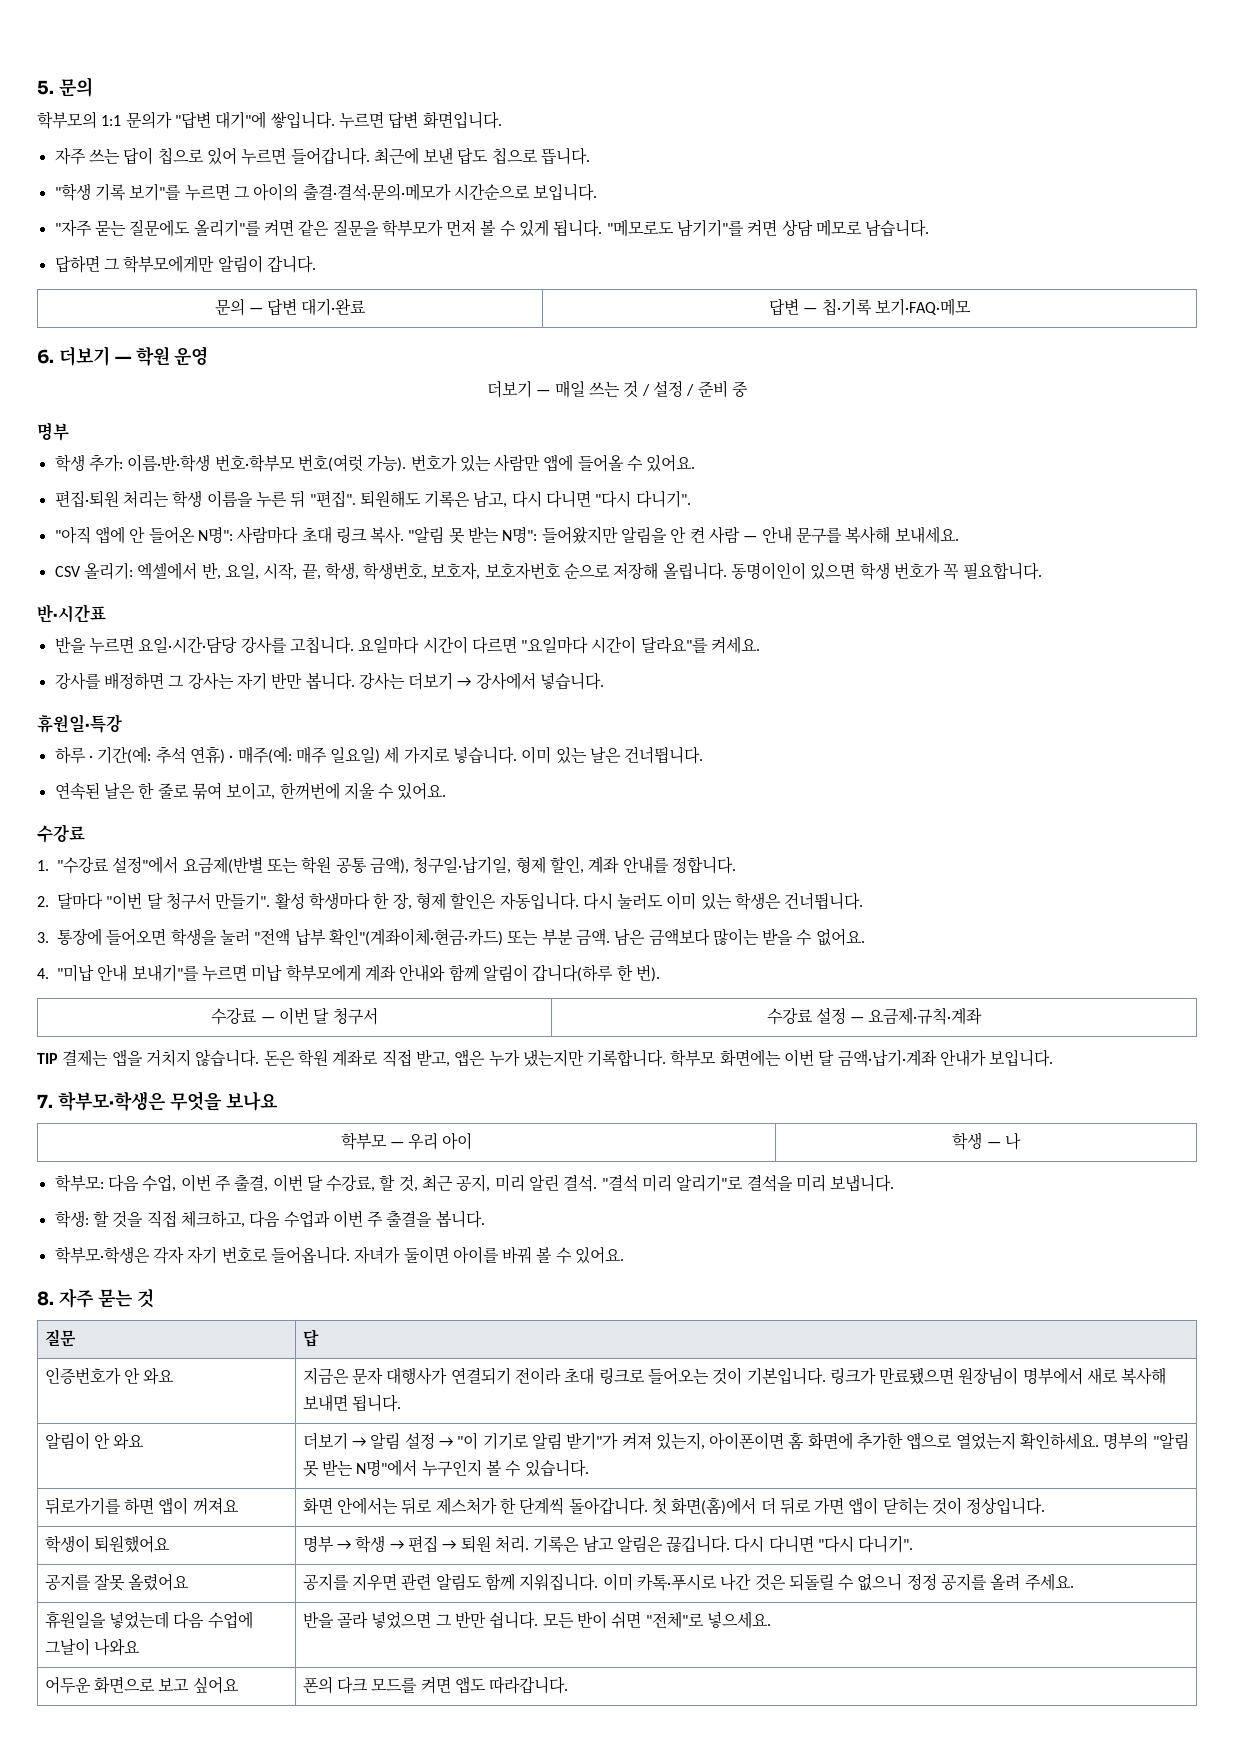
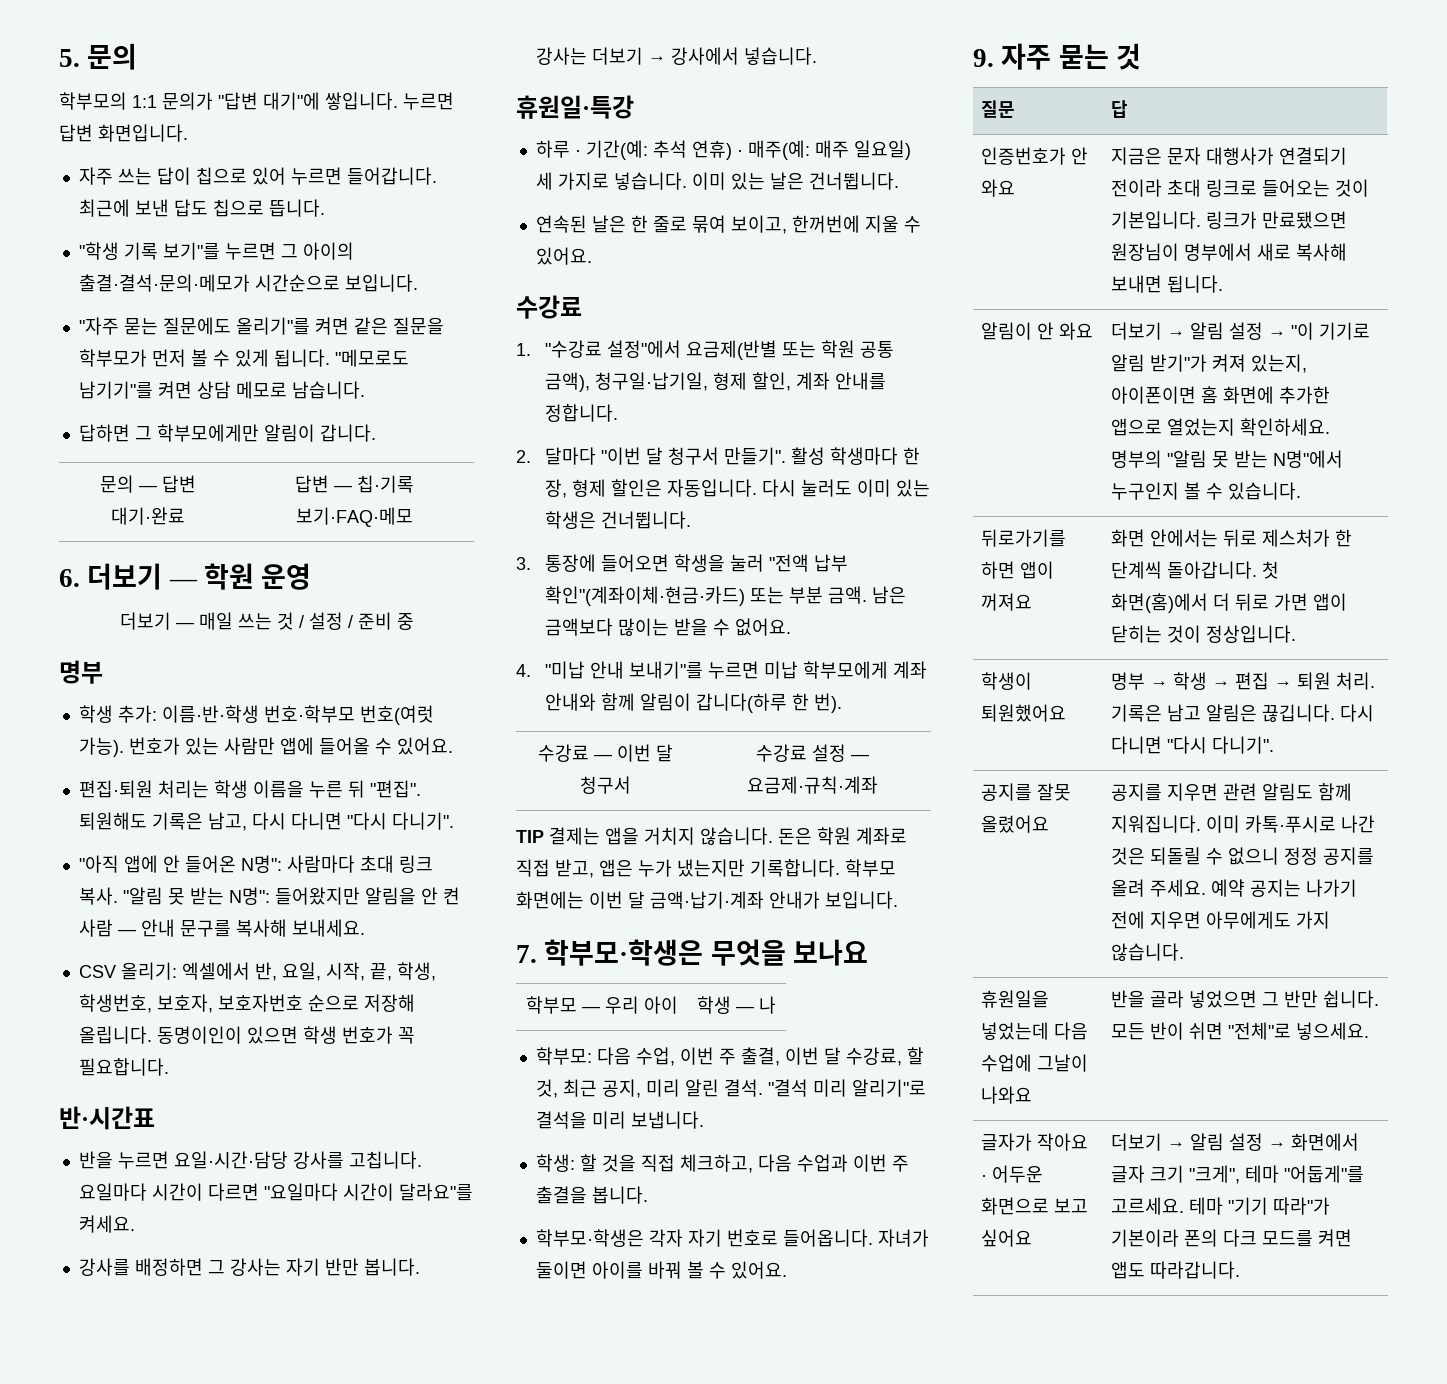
[37,1291,54,1306] 8. -> [973,49,994,67] 9.
(1074, 1582) none -> [1210,879,1357,897] [1110,911,1330,929] [1110,943,1184,961] 예약 공지는 나가기 전에 지우면 아무에게도 가지 않습니다.
(771, 1620) none -> [980,1133,1088,1151] [980,1175,987,1181] 글자가 작아요 ·
(239, 1685) none -> [1110,1133,1359,1151] [1110,1165,1364,1184] [1110,1197,1330,1215] [1110,1229,1179,1247] 더보기 → 알림 설정 → 화면에서 글자 크기 "크게", 테마 "어둡게"를 고르세요. 테마 "기기 따라"가 기본이라

